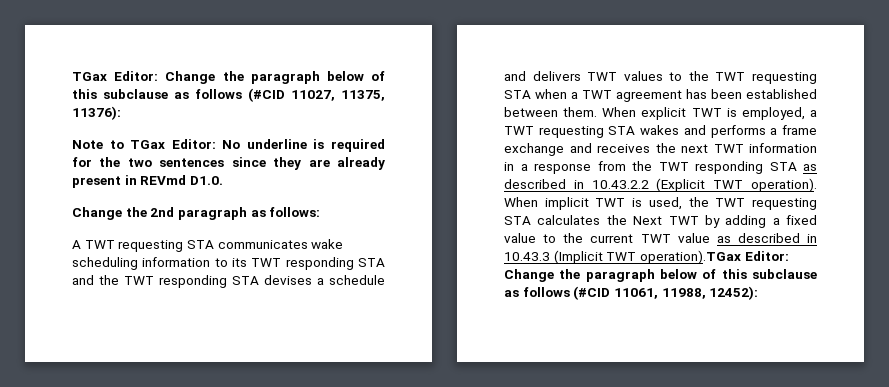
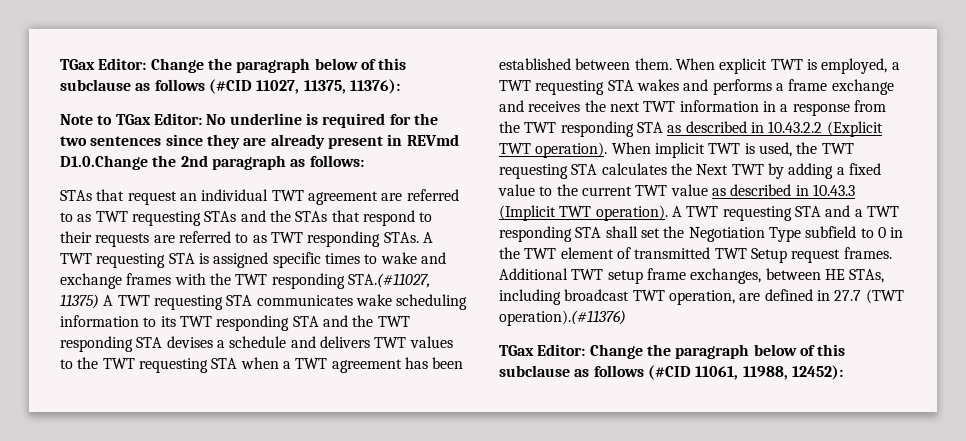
[189,176,223,185] [72,207,122,220] D1.0. // Change -> [60,155,148,170] D1.0.Change
(321, 212) none -> [60,189,459,205] [60,210,433,226] [60,231,433,247] [60,252,446,268] [60,273,430,289] [60,294,99,309] STAs that request an individual TWT agreement are referred to as TWT requesting STAs and the STAs that respond to their requests are referred to as TWT responding STAs. A TWT requesting STA is assigned specific times to wake and exchange frames with the TWT responding STA.(#11027, 11375)
[639,250,741,264] operation).TGax -> [595,205,899,221] [499,226,904,242] [499,247,892,263] [499,268,885,284] [499,289,904,305] [499,310,626,326] [499,345,534,356] operation). A TWT requesting STA and a TWT responding STA shall set the Negotiation Type subfield to 0 in the TWT element of transmitted TWT Setup request frames. Additional TWT setup frame exchanges, between HE STAs, including broadcast TWT operation, are defined in 27.7 (TWT operation).(#11376) // TGax

